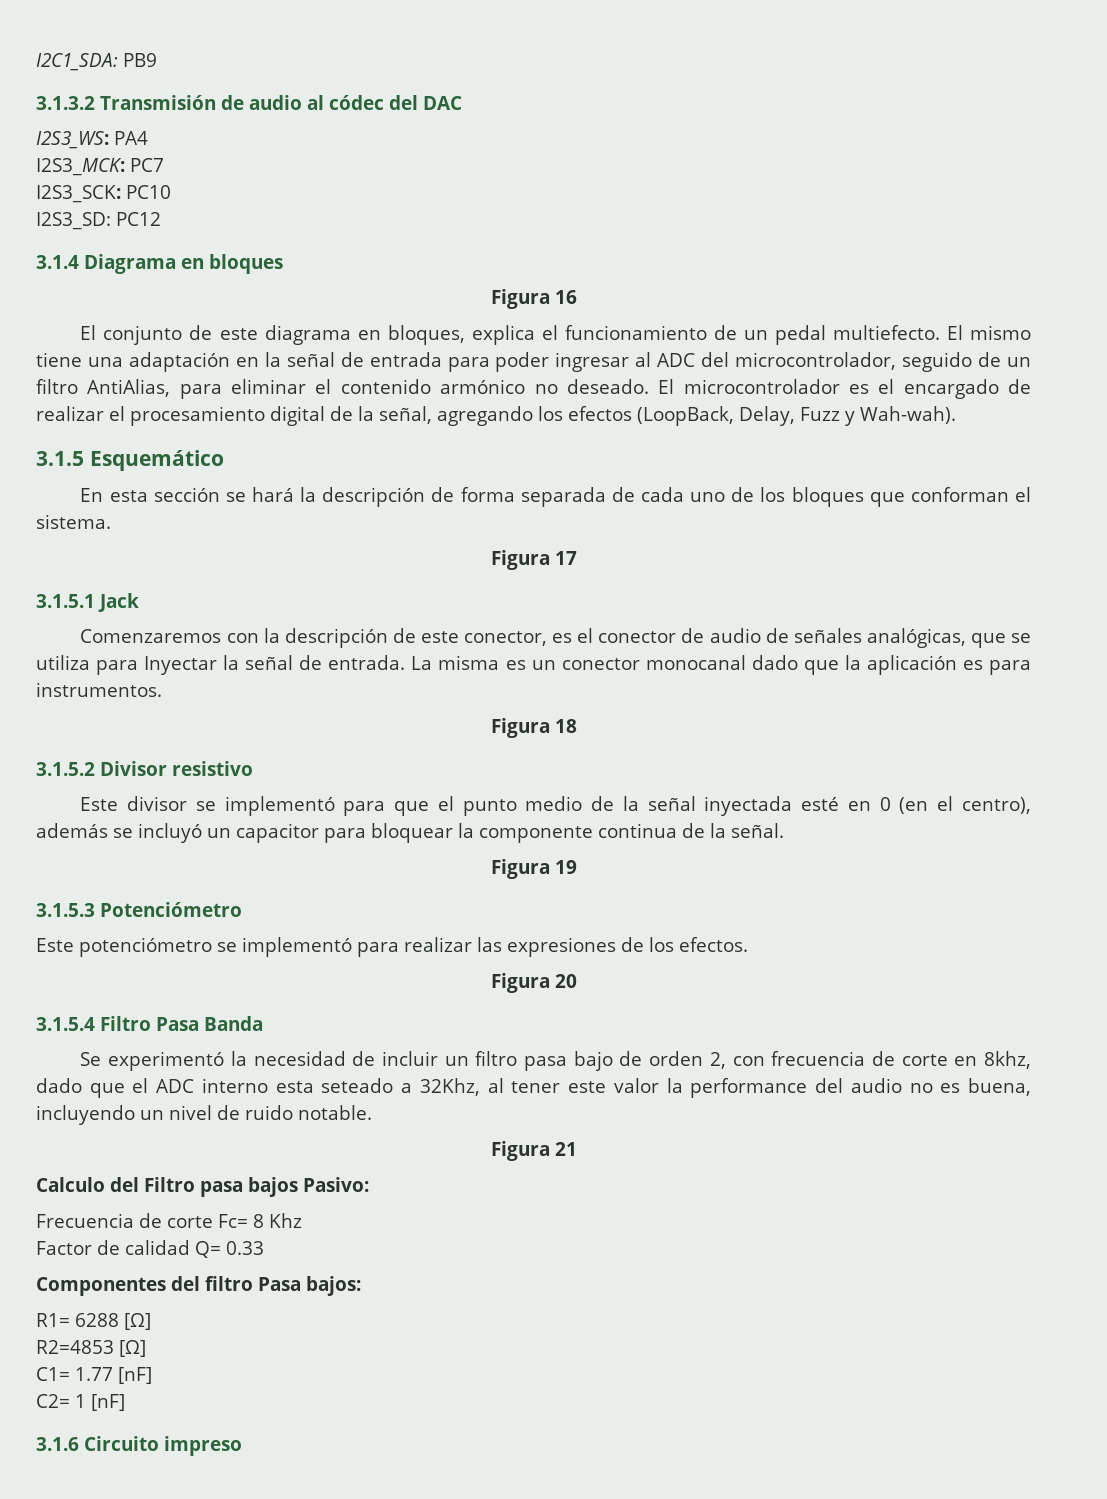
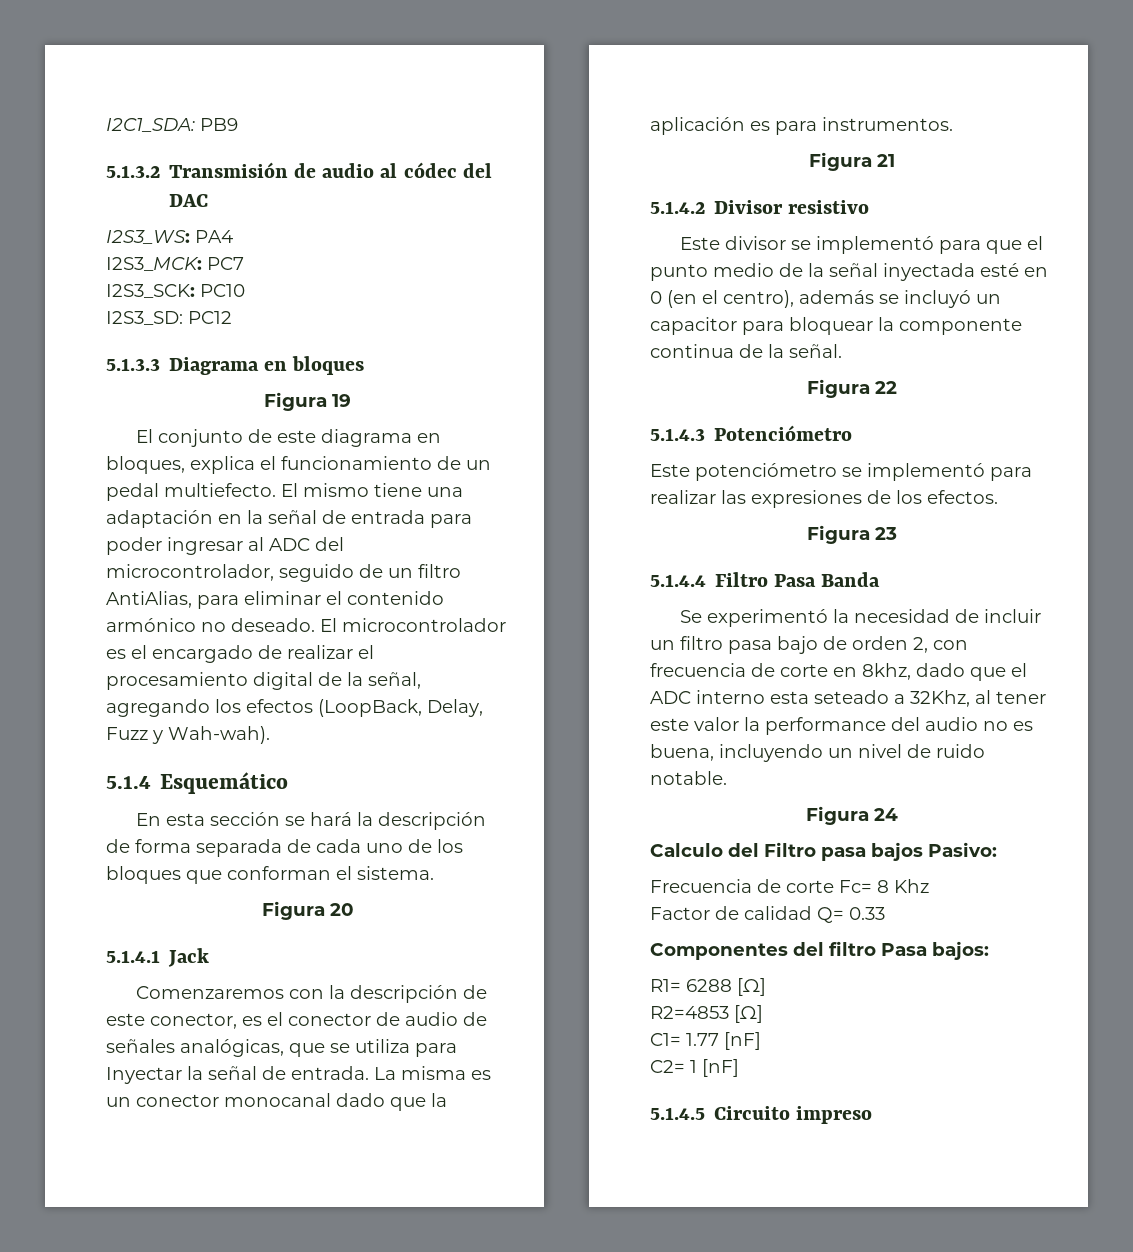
[36,96,95,110] 3.1.3.2 -> [106,165,160,178] 5.1.3.2
[36,255,79,269] 3.1.4 -> [106,358,160,371] 5.1.3.3
[554,290,577,304] 16 -> [332,394,351,407] 19
[36,451,84,466] 3.1.5 -> [106,776,151,789] 5.1.4
[554,551,577,565] [36,594,95,608] 17 // 3.1.5.1 -> [329,903,354,916] [106,950,160,963] 20 // 5.1.4.1
[554,719,577,733] [36,762,95,776] 18 // 3.1.5.2 -> [876,154,895,167] [650,201,705,214] 21 // 5.1.4.2
[554,860,577,874] [36,903,95,917] 19 // 3.1.5.3 -> [874,381,897,394] [650,428,705,441] 22 // 5.1.4.3
[554,974,577,988] [36,1017,95,1031] 20 // 3.1.5.4 -> [874,527,897,540] [650,574,706,587] 23 // 5.1.4.4
[554,1142,577,1156] 21 -> [873,808,898,821] 24
[36,1437,79,1451] 3.1.6 -> [650,1107,705,1120] 5.1.4.5

